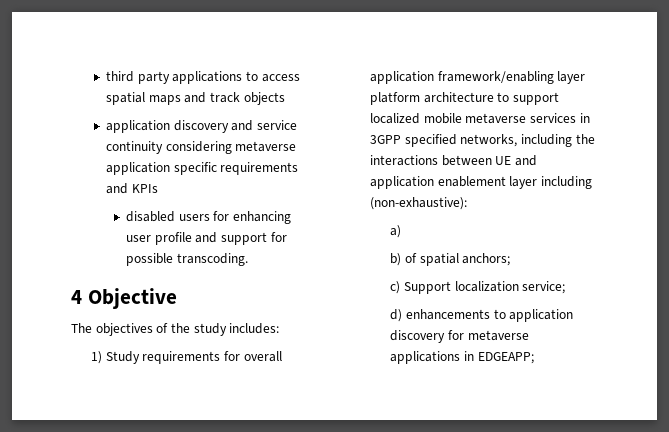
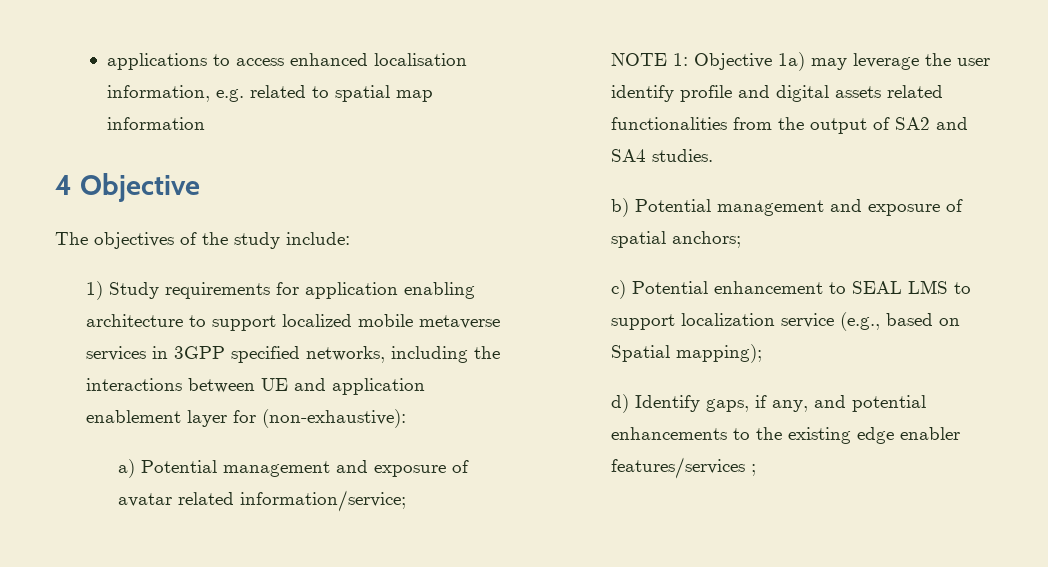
[106,71,170,84] third party -> (107, 61) none
[106,92,285,105] [106,120,297,133] [106,141,297,154] [106,162,299,175] [106,183,158,194] [126,211,292,224] [126,232,287,245] [126,253,248,266] spatial maps and track objects // application discovery and service continuity considering metaverse application specific requirements and KPIs // disabled users for enhancing user profile and support for possible transcoding. -> [290,53,468,66] [107,85,434,102] [107,117,206,130] enhanced localisation information, e.g. related to spatial map information
[229,323,280,334] includes: -> [286,232,350,245] include:
[243,351,282,362] [370,71,586,84] [370,92,421,105] overall application framework/enabling layer platform -> [305,282,476,299] application enabling
[541,176,593,189] including -> [233,410,257,423] for
[390,253,511,266] [390,281,566,294] [390,309,574,322] [390,330,529,343] [390,351,534,364] // b) of spatial anchors; // c) Support localization service; // d) enhancements to application discovery for metaverse applications in EDGEAPP; -> [140,460,469,477] [117,490,406,512] [610,52,990,71] [610,85,943,102] [610,117,968,134] [610,149,713,162] [610,198,963,217] [610,231,741,248] [610,280,971,299] [610,312,960,331] [610,344,762,363] [610,394,926,413] [610,427,960,444] [610,457,756,479] Potential management and exposure of avatar related information/service; // NOTE 1: Objective 1a) may leverage the user identify profile and digital assets related functionalities from the output of SA2 and SA4 studies. // b) Potential management and exposure of spatial anchors; // c) Potential enhancement to SEAL LMS to support localization service (e.g., based on Spatial mapping); // d) Identify gaps, if any, and potential enhancements to the existing edge enabler features/services ;

